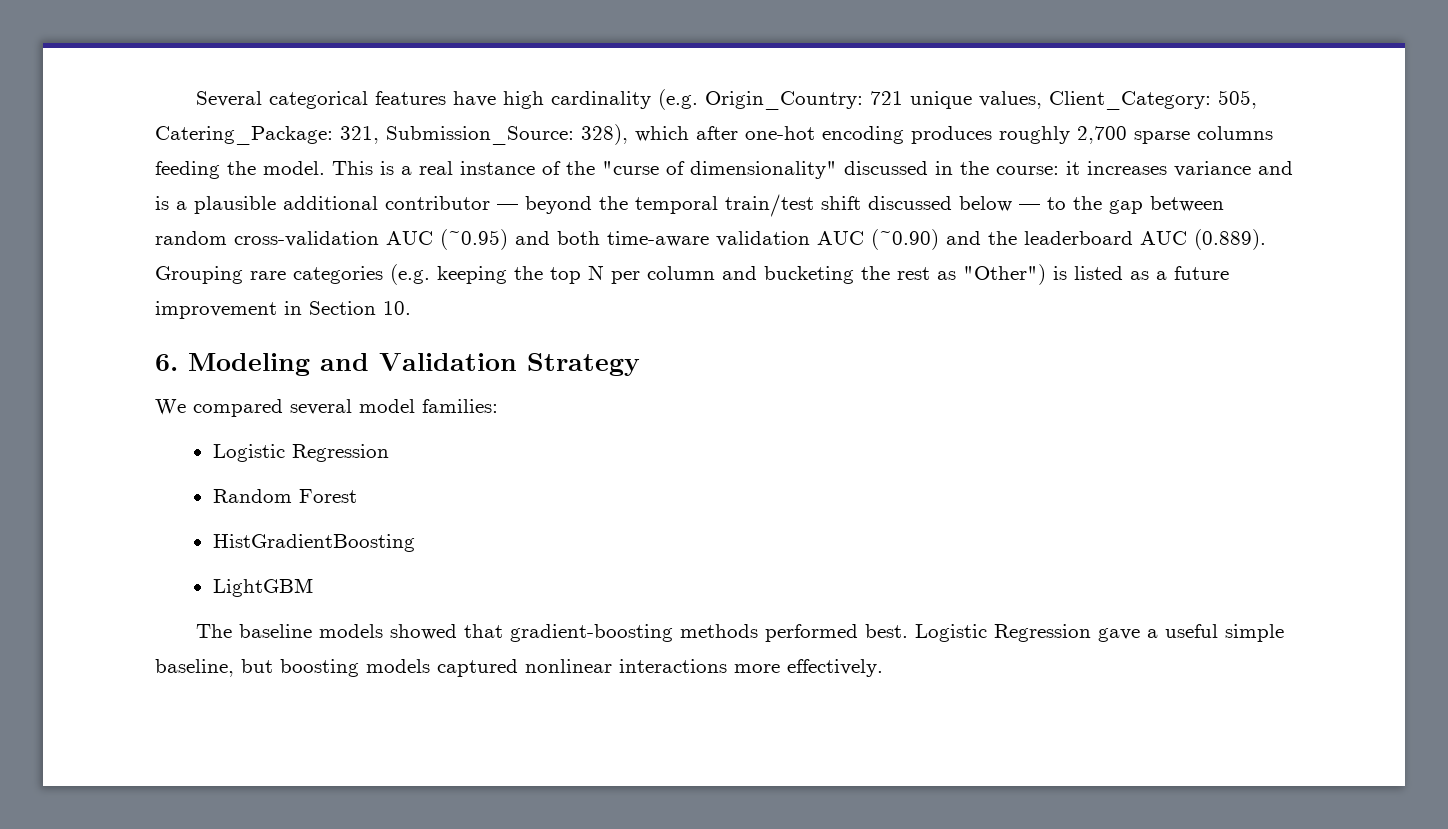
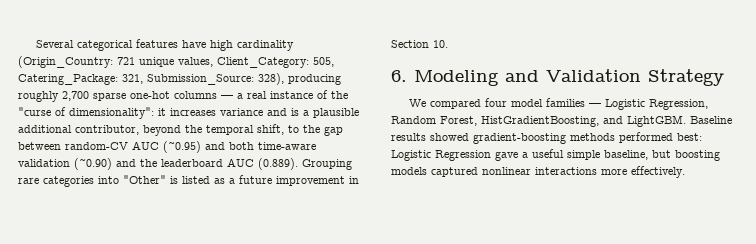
[657,89,863,110] (e.g. Origin_Country: -> [18,56,113,68] (Origin_Country:
[635,126,1273,144] [155,161,394,179] which after one-hot encoding produces roughly 2,700 sparse columns feeding the model. This is -> [288,74,341,85] [18,91,233,102] producing roughly 2,700 sparse one-hot columns —
[690,161,1059,179] dimensionality" discussed in the course: -> [69,107,154,119] dimensionality":
[385,196,518,210] contributor — -> [75,125,139,135] contributor,
[725,194,1040,217] train/test shift discussed below — -> [257,124,284,135] shift,
[155,231,379,247] random cross-validation -> [65,142,128,150] random-CV
[817,231,864,245] AUC -> (70, 163) none
[390,264,1046,285] (e.g. keeping the top N per column and bucketing the rest as "Other") -> [98,175,166,184] into "Other"
[290,399,498,415] [212,444,389,462] [212,489,357,503] [212,534,415,552] [212,578,313,597] [195,624,503,640] several model families: // Logistic Regression // Random Forest // HistGradientBoosting // LightGBM // The baseline models showed that -> [484,98,708,110] [391,115,732,127] [391,133,469,141] four model families — Logistic Regression, Random Forest, HistGradientBoosting, and LightGBM. Baseline results showed
[864,624,908,638] best. -> [677,133,702,141] best:

